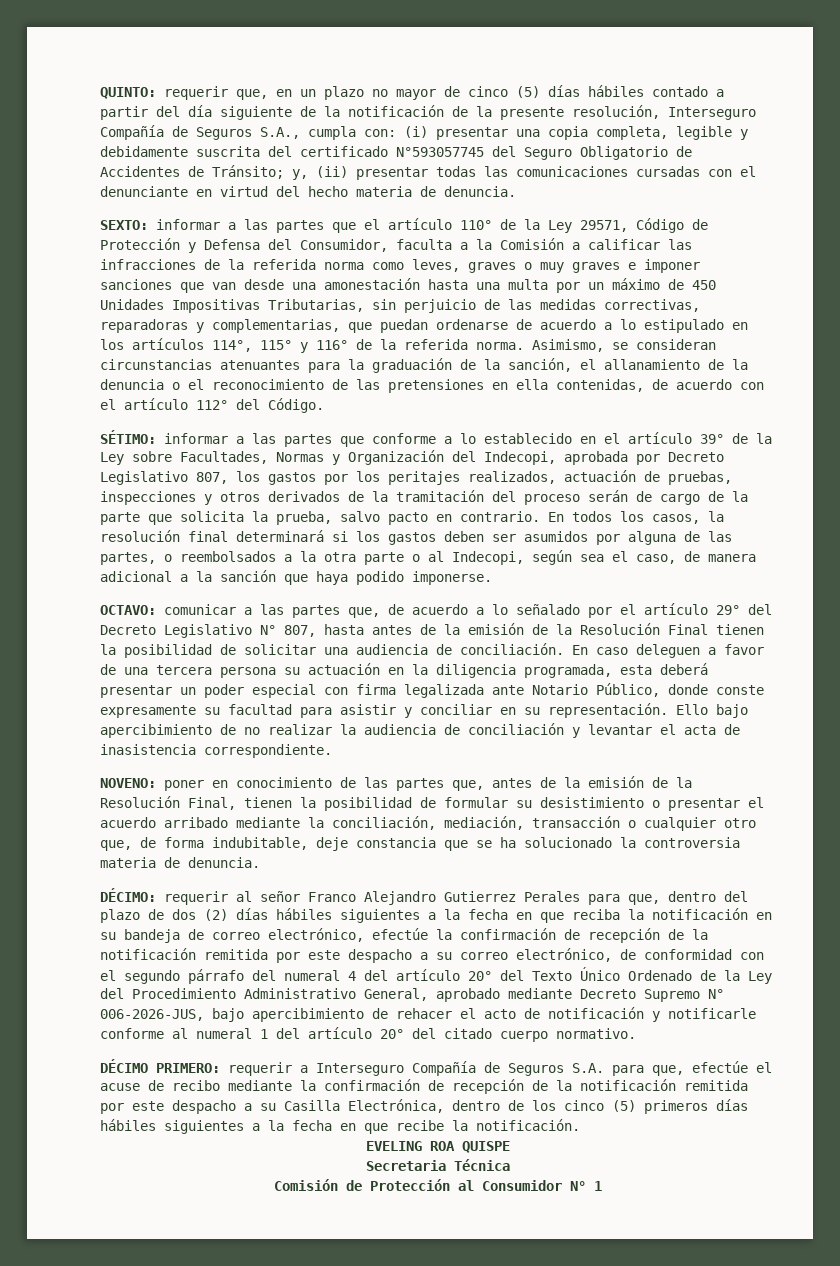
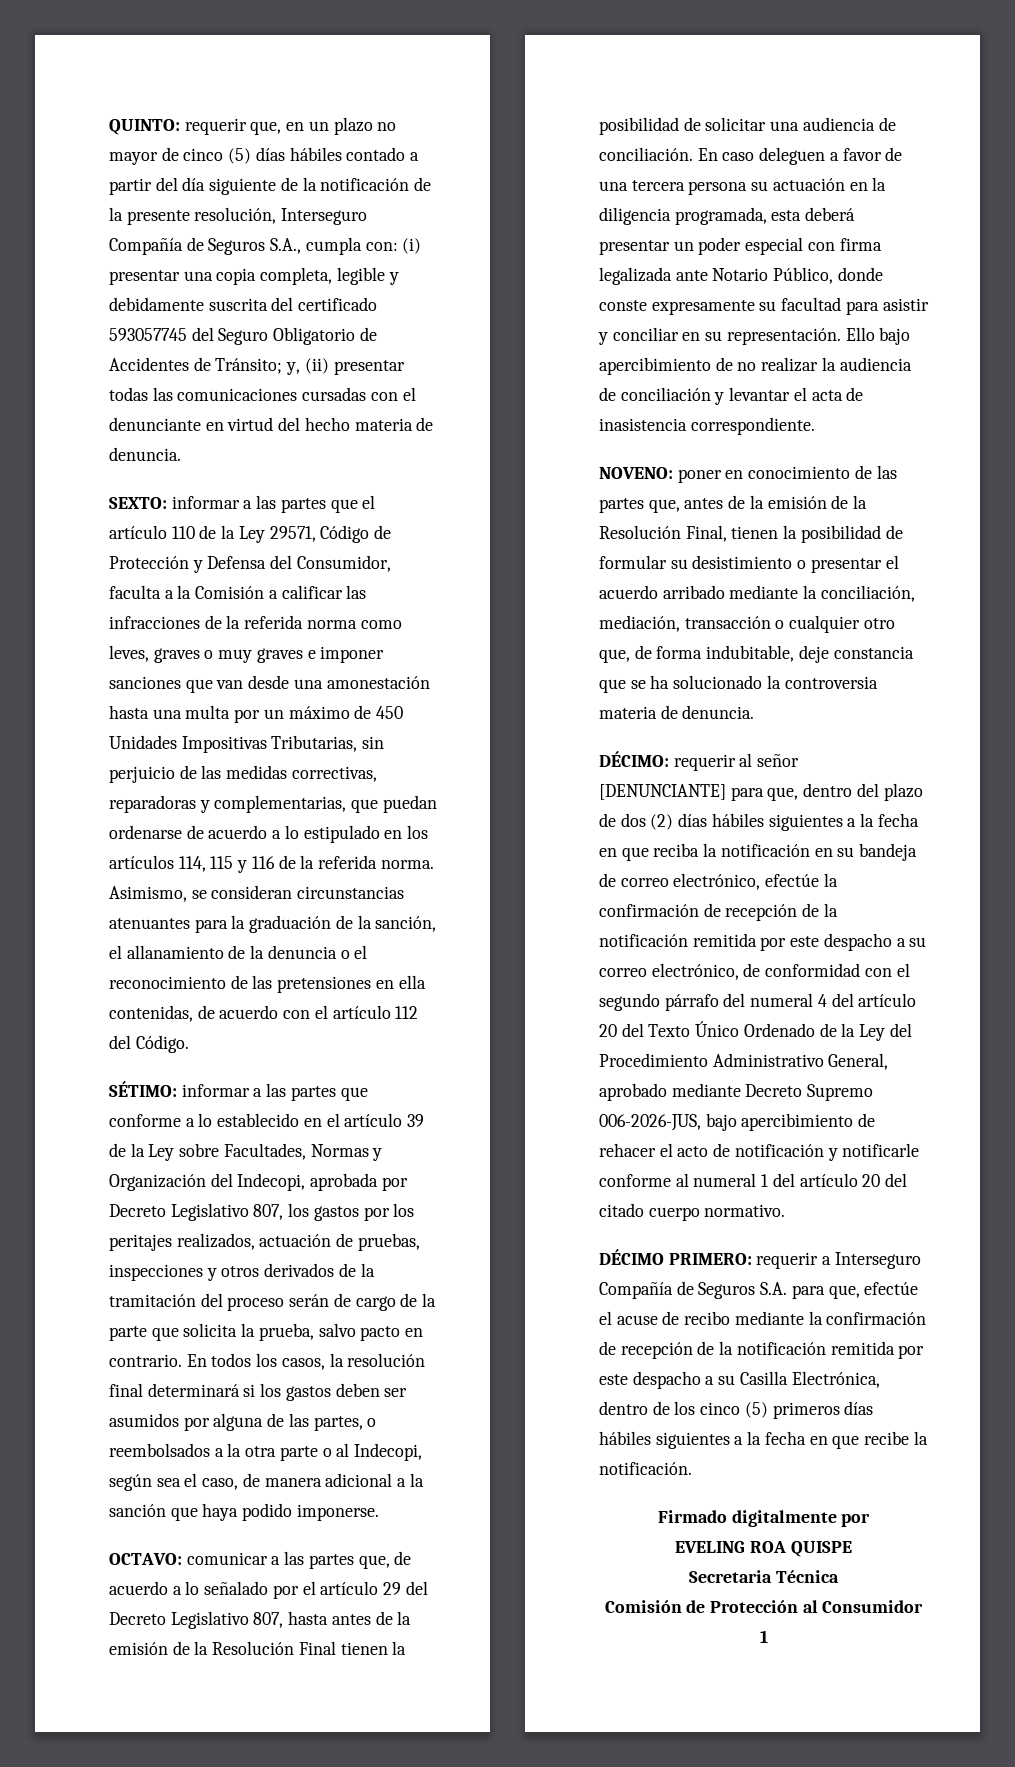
[396,147,484,157] N°593057745 -> [109,328,187,341] 593057745
[460,220,492,230] 110° -> [171,526,195,539] 110
[212,340,348,353] 114°, 115° y 116° -> [178,856,275,873] 114, 115 y 116
[196,400,228,410] 112° -> [395,1006,419,1019] 112
[700,434,724,444] 39° -> [407,1114,425,1127] 39
[716,605,740,615] 29° -> [383,1582,402,1595] 29
[260,625,276,635] N° -> (249, 1620) none
[308,891,580,905] Franco Alejandro Gutierrez Perales -> [599,784,726,800] [DENUNCIANTE]
[468,971,492,981] 20° -> [599,1024,617,1037] 20
[708,989,724,999] N° -> (874, 1092) none
[380,1029,404,1039] 20° -> [862,1174,881,1187] 20
(580, 1125) none -> [657,1510,871,1527] // Firmado digitalmente por
[569,1181,586,1191] N° -> (924, 1606) none

